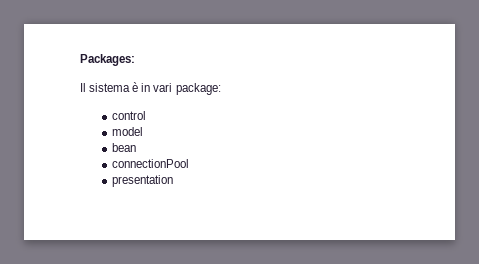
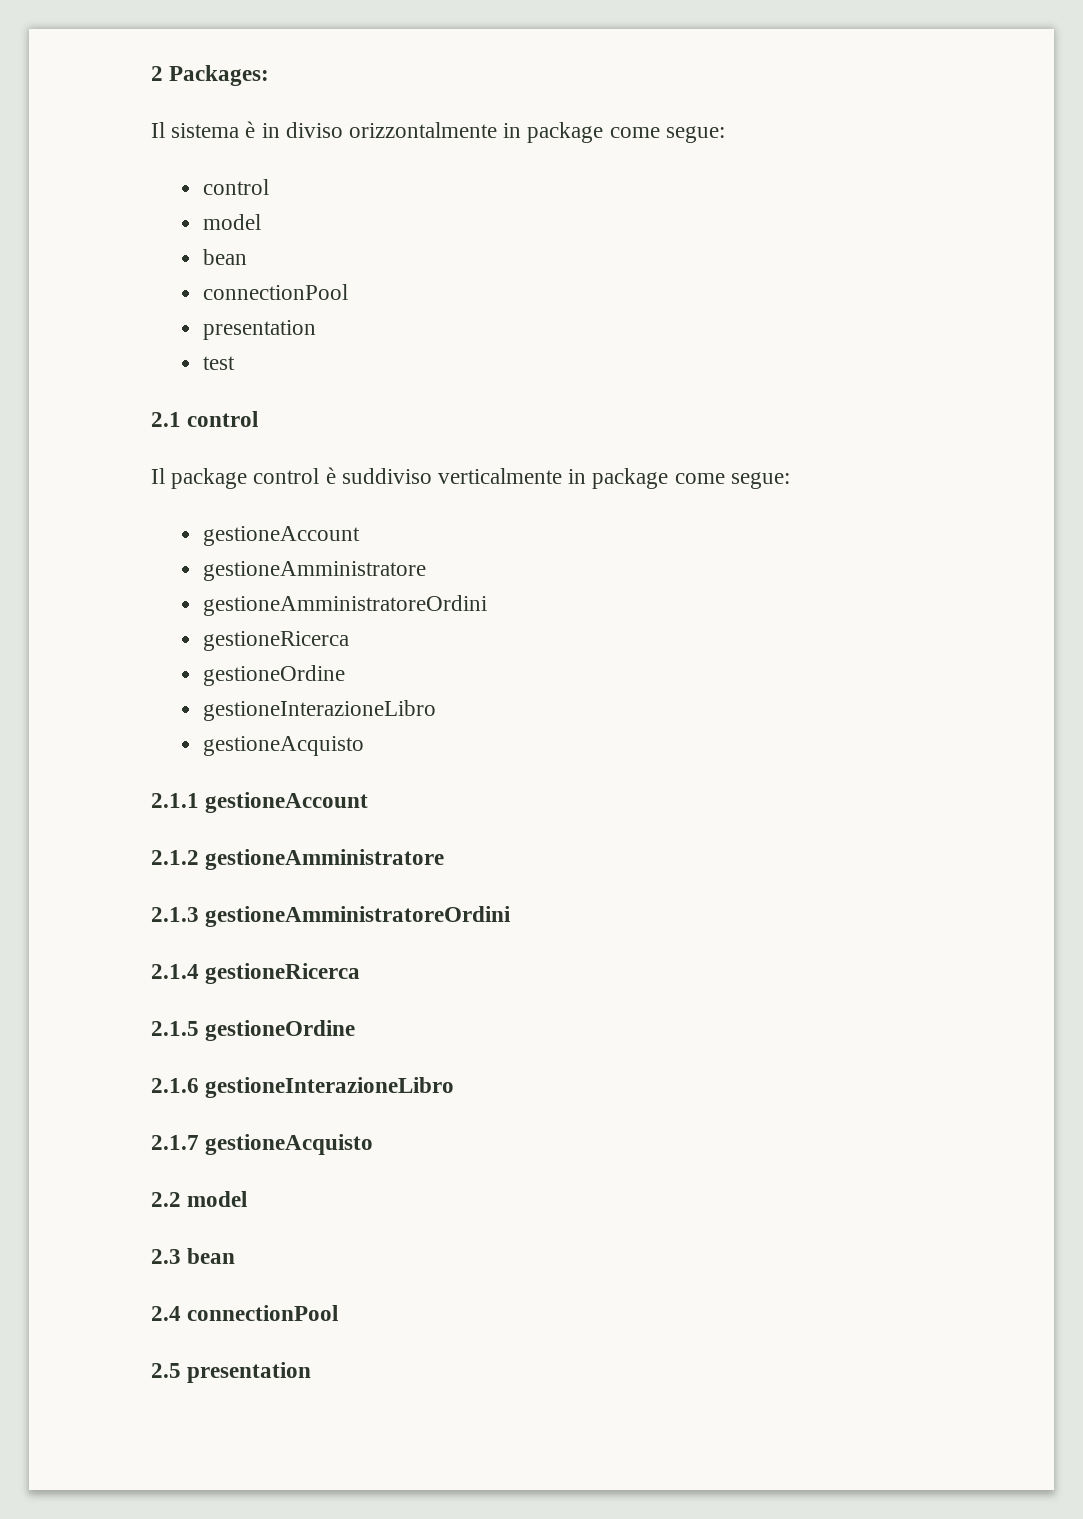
(80, 60) none -> [151,66,163,81] 2
[153,83,221,95] vari package: -> [285,122,725,143] diviso orizzontalmente in package come segue:
(174, 181) none -> [202,356,235,370] [151,411,259,427] [151,467,790,489] [202,526,360,546] [202,561,426,581] [202,595,487,616] [202,631,349,651] [202,665,345,686] [202,700,436,721] [202,736,364,756] [151,792,369,813] [151,849,445,870] [151,906,512,927] [151,963,361,984] [151,1020,356,1041] [151,1077,455,1098] [151,1134,374,1155] [151,1191,248,1207] [151,1248,236,1264] [151,1305,339,1321] [151,1362,312,1383] // test // 2.1 control // Il package control è suddiviso verticalmente in package come segue: // gestioneAccount // gestioneAmministratore // gestioneAmministratoreOrdini // gestioneRicerca // gestioneOrdine // gestioneInterazioneLibro // gestioneAcquisto // 2.1.1 gestioneAccount // 2.1.2 gestioneAmministratore // 2.1.3 gestioneAmministratoreOrdini // 2.1.4 gestioneRicerca // 2.1.5 gestioneOrdine // 2.1.6 gestioneInterazioneLibro // 2.1.7 gestioneAcquisto // 2.2 model // 2.3 bean // 2.4 connectionPool // 2.5 presentation

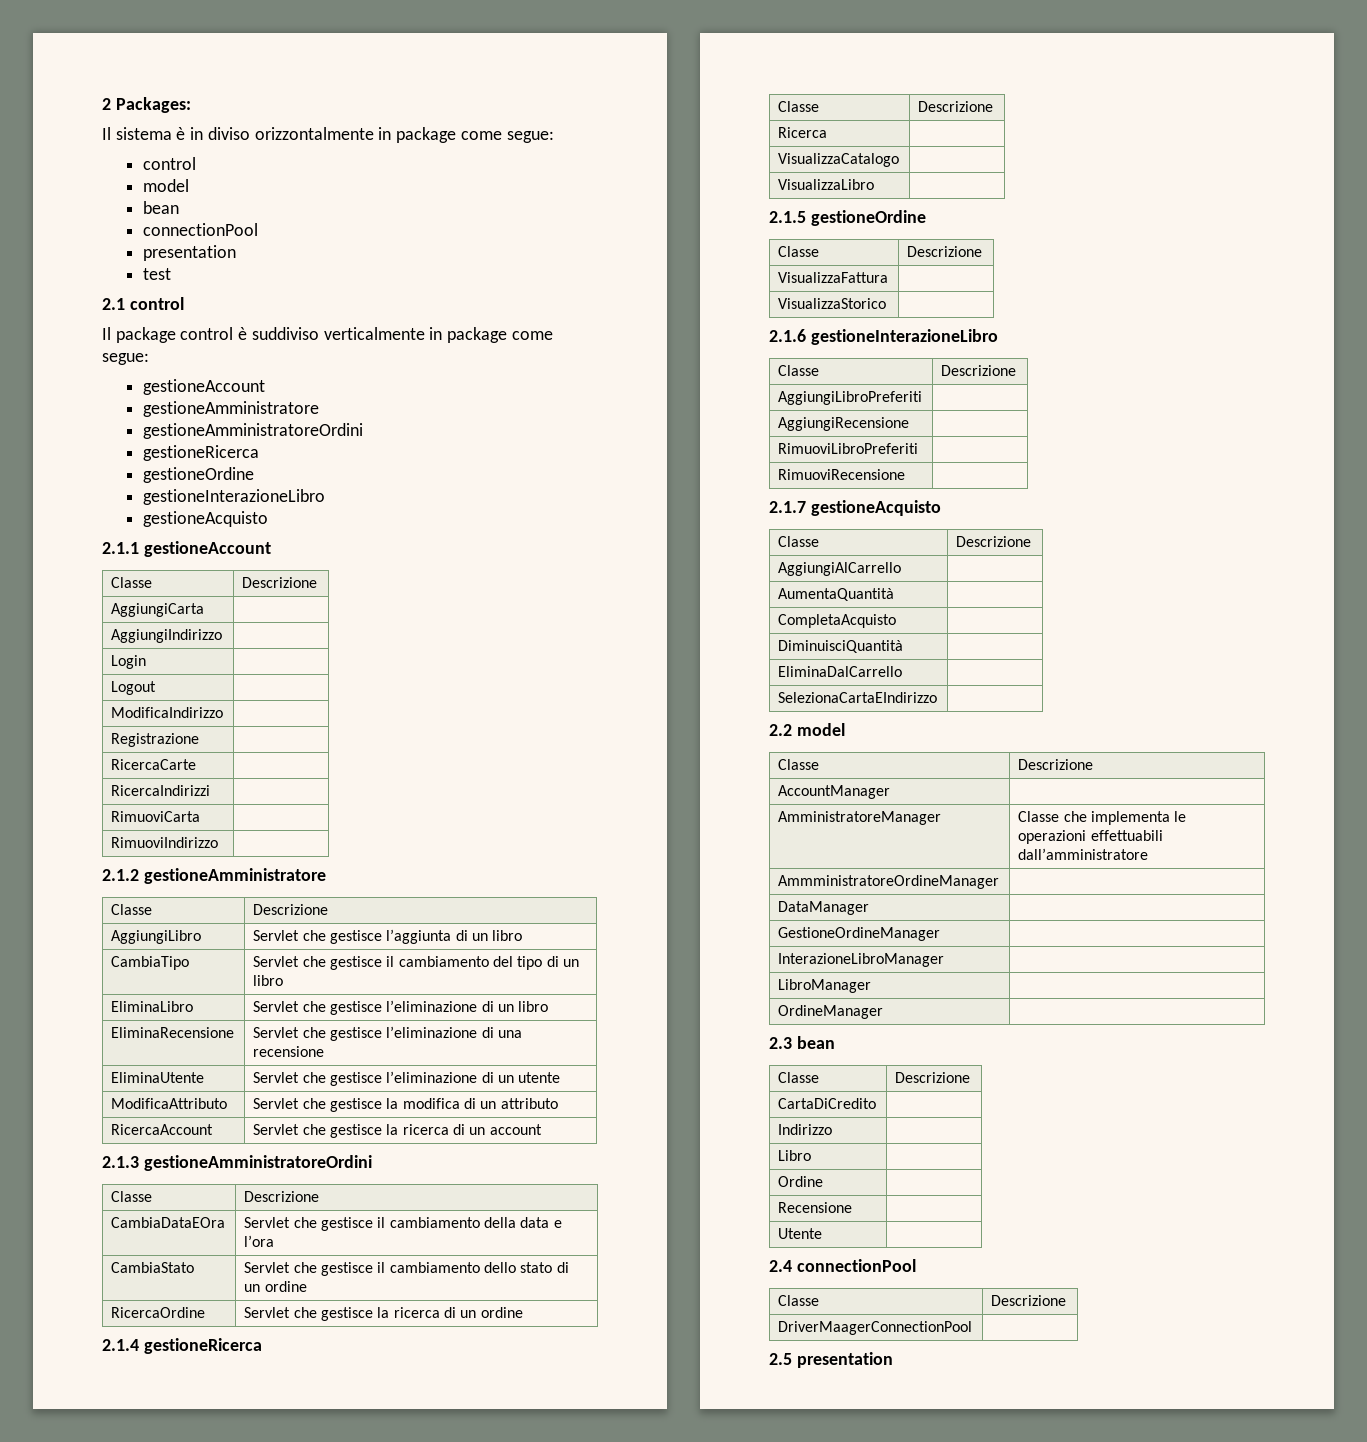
[151,849,445,870] [151,906,512,927] [151,963,361,984] [151,1020,356,1041] [151,1077,455,1098] [151,1134,374,1155] [151,1191,248,1207] [151,1248,236,1264] // 2.1.2 gestioneAmministratore // 2.1.3 gestioneAmministratoreOrdini // 2.1.4 gestioneRicerca // 2.1.5 gestioneOrdine // 2.1.6 gestioneInterazioneLibro // 2.1.7 gestioneAcquisto // 2.2 model // 2.3 bean -> [111,577,153,588] [242,577,318,588] [111,603,205,617] [111,629,223,643] [111,655,147,669] [111,681,157,695] [111,707,224,718] [111,733,200,747] [111,759,197,770] [111,785,211,796] [111,811,201,822] [111,837,219,848] [102,868,326,884] [111,904,153,915] [253,904,329,915] [111,930,202,944] [253,929,523,944] [111,956,190,970] [253,956,579,970] [253,975,284,986] [111,1001,194,1012] [253,1000,549,1015] [111,1027,235,1038] [253,1026,522,1041] [253,1046,325,1057] [111,1072,205,1083] [253,1071,561,1086] [111,1098,228,1109] [253,1098,558,1112] [111,1124,214,1135] [253,1124,542,1138] [102,1155,372,1171] [111,1191,153,1202] [244,1191,320,1202] [111,1217,226,1228] [244,1217,562,1231] [244,1235,275,1247] [111,1262,195,1273] [244,1262,569,1276] [244,1281,307,1292] [111,1307,206,1318] [244,1307,523,1321] [102,1338,262,1354] [778,101,820,112] [918,101,994,112] [778,127,828,138] [778,153,900,167] [778,179,875,190] [769,210,926,226] [778,246,820,257] [907,246,983,257] [778,272,889,283] [778,298,887,309] [769,329,998,345] [778,365,820,376] [941,365,1017,376] [778,391,923,405] [778,417,910,431] [778,443,919,454] [778,469,906,480] [769,500,941,516] [778,536,820,547] [956,536,1032,547] [778,562,902,576] [778,588,895,601] [778,614,897,628] [778,640,904,653] [778,666,903,677] [778,692,938,703] [769,723,845,736] [778,759,820,770] [1018,759,1094,770] [778,785,891,799] [778,811,942,825] [1018,811,1187,825] [1018,830,1163,844] [1018,848,1149,860] [778,875,1000,889] [778,901,870,915] [778,927,941,941] [778,953,945,967] [778,979,872,993] [778,1005,884,1019] [769,1036,835,1049] [778,1072,820,1083] [895,1072,971,1083] [778,1098,877,1109] [778,1124,833,1135] [778,1150,812,1161] [778,1176,824,1187] [778,1202,853,1213] [778,1228,823,1239] // Classe | Descrizione // AggiungiCarta | // AggiungiIndirizzo | // Login | // Logout | // ModificaIndirizzo | // Registrazione | // RicercaCarte | // RicercaIndirizzi | // RimuoviCarta | // RimuoviIndirizzo | // 2.1.2 gestioneAmministratore // Classe | Descrizione // AggiungiLibro | Servlet che gestisce l’aggiunta di un libro // CambiaTipo | Servlet che gestisce il cambiamento del tipo di un libro // EliminaLibro | Servlet che gestisce l’eliminazione di un libro // EliminaRecensione | Servlet che gestisce l’eliminazione di una recensione // EliminaUtente | Servlet che gestisce l’eliminazione di un utente // ModificaAttributo | Servlet che gestisce la modifica di un attributo // RicercaAccount | Servlet che gestisce la ricerca di un account // 2.1.3 gestioneAmministratoreOrdini // Classe | Descrizione // CambiaDataEOra | Servlet che gestisce il cambiamento della data e l’ora // CambiaStato | Servlet che gestisce il cambiamento dello stato di un ordine // RicercaOrdine | Servlet che gestisce la ricerca di un ordine // 2.1.4 gestioneRicerca // Classe | Descrizione // Ricerca | // VisualizzaCatalogo | // VisualizzaLibro | // 2.1.5 gestioneOrdine // Classe | Descrizione // VisualizzaFattura | // VisualizzaStorico | // 2.1.6 gestioneInterazioneLibro // Classe | Descrizione // AggiungiLibroPreferiti | // AggiungiRecensione | // RimuoviLibroPreferiti | // RimuoviRecensione | // 2.1.7 gestioneAcquisto // Classe | Descrizione // AggiungiAlCarrello | // AumentaQuantità | // CompletaAcquisto | // DiminuisciQuantità | // EliminaDalCarrello | // SelezionaCartaEIndirizzo | // 2.2 model // Classe | Descrizione // AccountManager | // AmministratoreManager | Classe che implementa le operazioni effettuabili dall’amministratore // AmmministratoreOrdineManager | // DataManager | // GestioneOrdineManager | // InterazioneLibroManager | // LibroManager | // OrdineManager | // 2.3 bean // Classe | Descrizione // CartaDiCredito | // Indirizzo | // Libro | // Ordine | // Recensione | // Utente |
(339, 1313) none -> [778,1295,820,1306] [991,1295,1067,1306] [778,1321,973,1335] // Classe | Descrizione // DriverMaagerConnectionPool |

